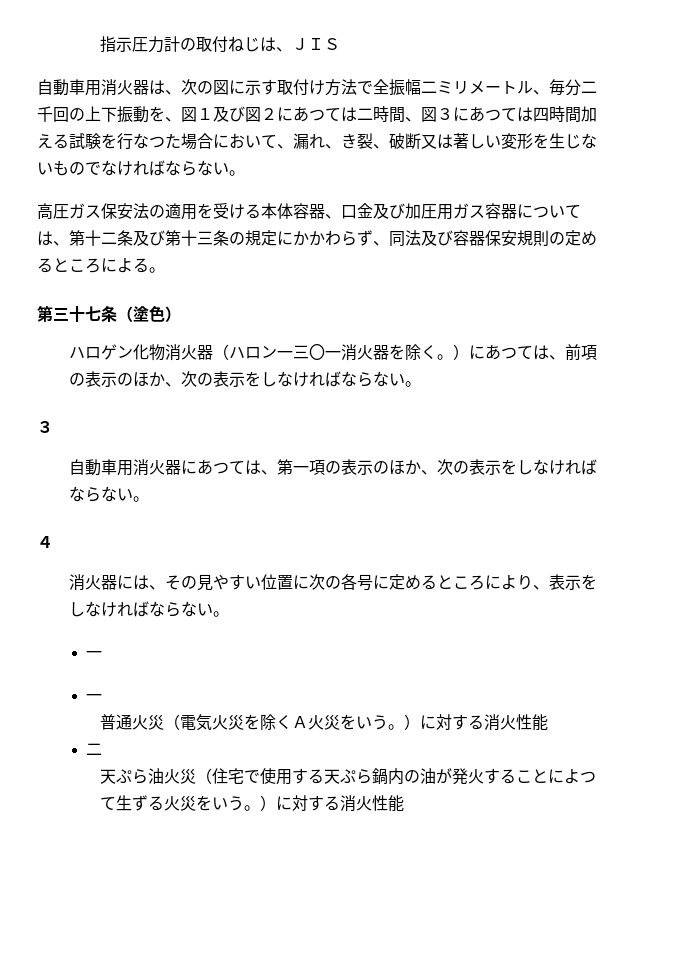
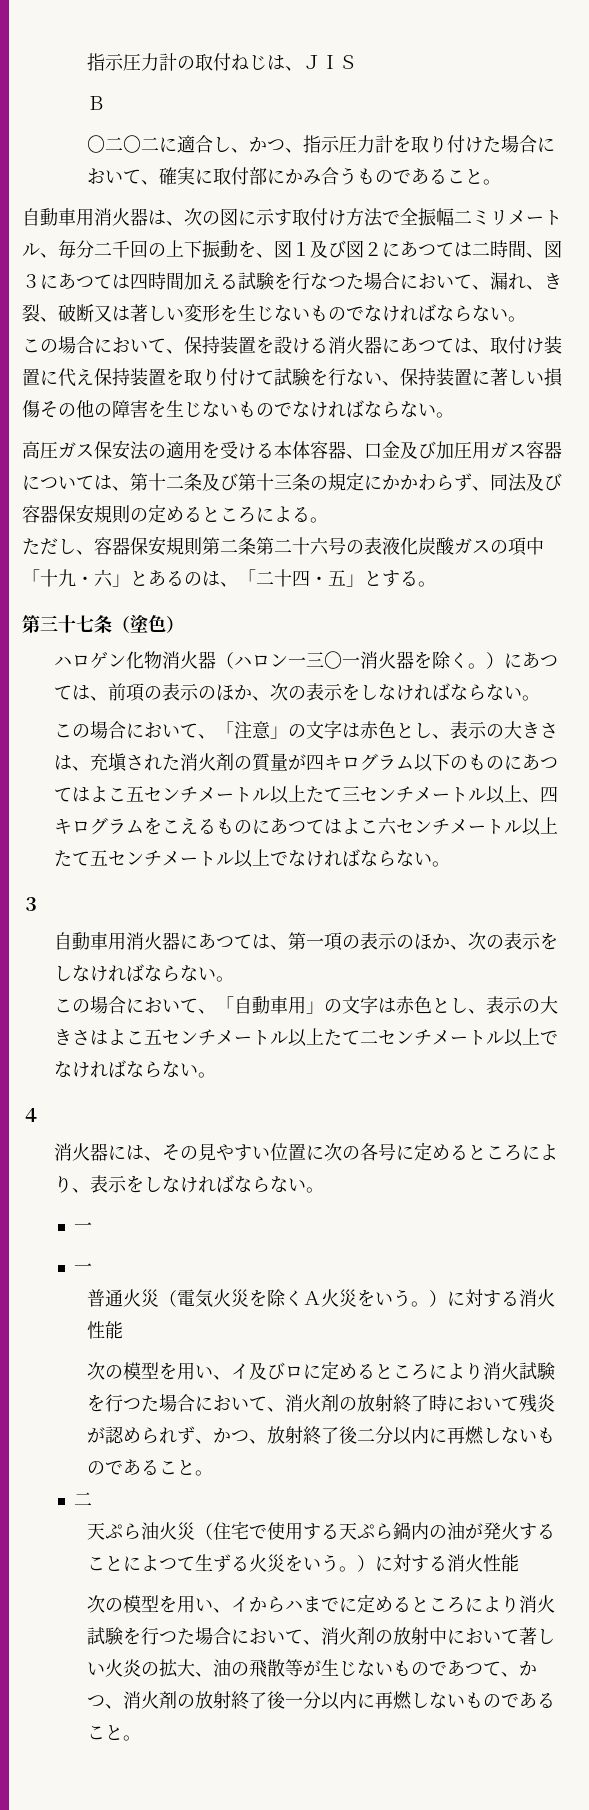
(341, 44) none -> [86,96,105,110] [86,135,555,153] [86,167,501,185] // Ｂ // 〇二〇二に適合し、かつ、指示圧力計を取り付けた場合において、確実に取付部にかみ合うものであること。
(245, 173) none -> [22,336,562,354] [22,368,563,387] [22,400,454,418] // この場合において、保持装置を設ける消火器にあつては、取付け装置に代え保持装置を取り付けて試験を行ない、保持装置に著しい損傷その他の障害を生じないものでなければならない。
(165, 270) none -> [22,536,544,556] [22,569,436,587] // ただし、容器保安規則第二条第二十六号の表液化炭酸ガスの項中「十九・六」とあるのは、「二十四・五」とする。
(421, 384) none -> [54,720,559,739] [54,753,559,772] [54,785,559,804] [54,817,559,836] [54,849,451,868] // この場合において、「注意」の文字は赤色とし、表示の大きさは、充塡された消火剤の質量が四キログラム以下のものにあつてはよこ五センチメートル以上たて三センチメートル以上、四キログラムをこえるものにあつてはよこ六センチメートル以上たて五センチメートル以上でなければならない。
(149, 499) none -> [54,995,559,1014] [54,1028,559,1047] [54,1060,217,1078] // この場合において、「自動車用」の文字は赤色とし、表示の大きさはよこ五センチメートル以上たて二センチメートル以上でなければならない。
(549, 722) none -> [86,1361,555,1380] [86,1394,556,1413] [86,1426,555,1445] [86,1459,213,1476] // 次の模型を用い、イ及びロに定めるところにより消火試験を行つた場合において、消火剤の放射終了時において残炎が認められず、かつ、放射終了後二分以内に再燃しないものであること。
(405, 803) none -> [86,1594,555,1613] [86,1627,555,1645] [86,1659,537,1678] [86,1691,555,1710] [86,1725,141,1741] // 次の模型を用い、イからハまでに定めるところにより消火試験を行つた場合において、消火剤の放射中において著しい火炎の拡大、油の飛散等が生じないものであつて、かつ、消火剤の放射終了後一分以内に再燃しないものであること。

